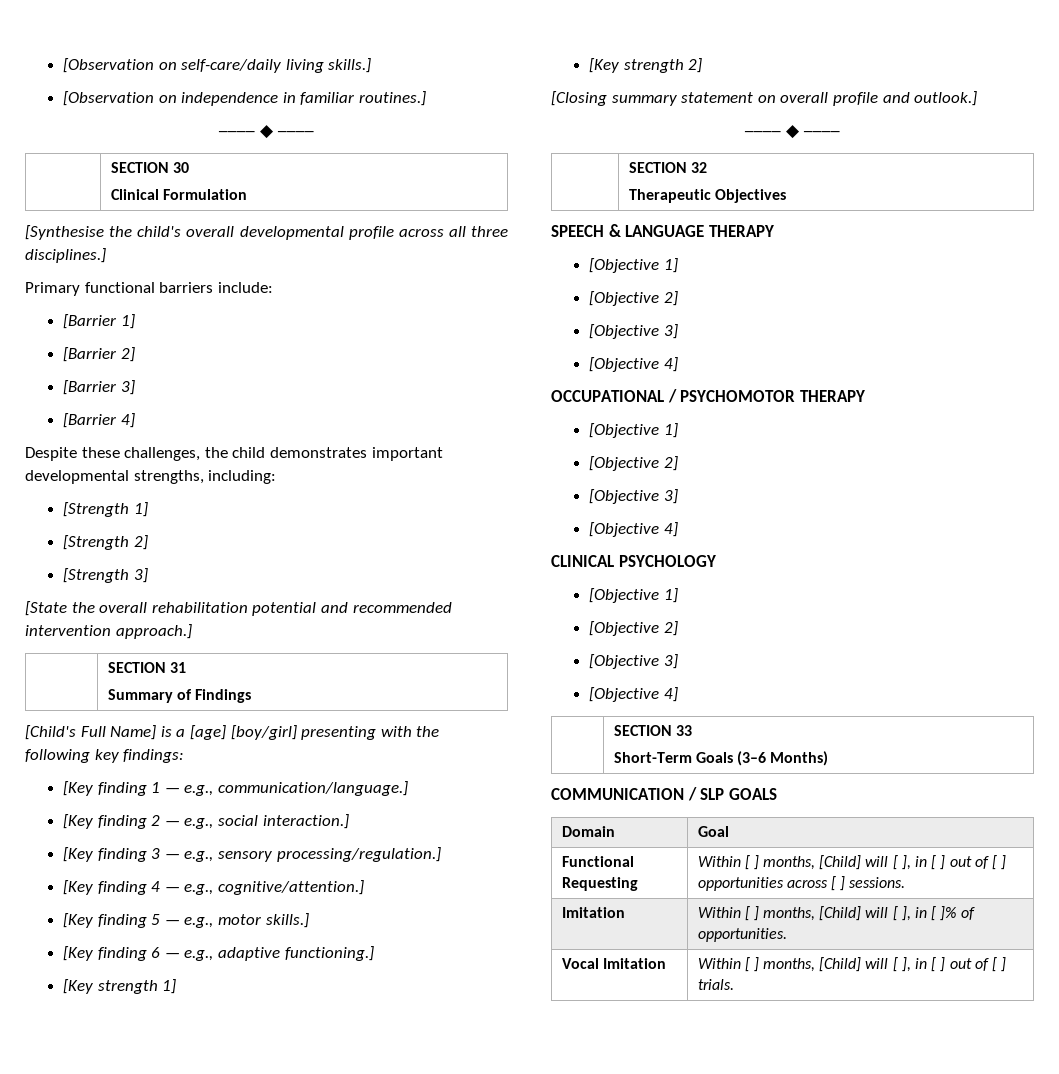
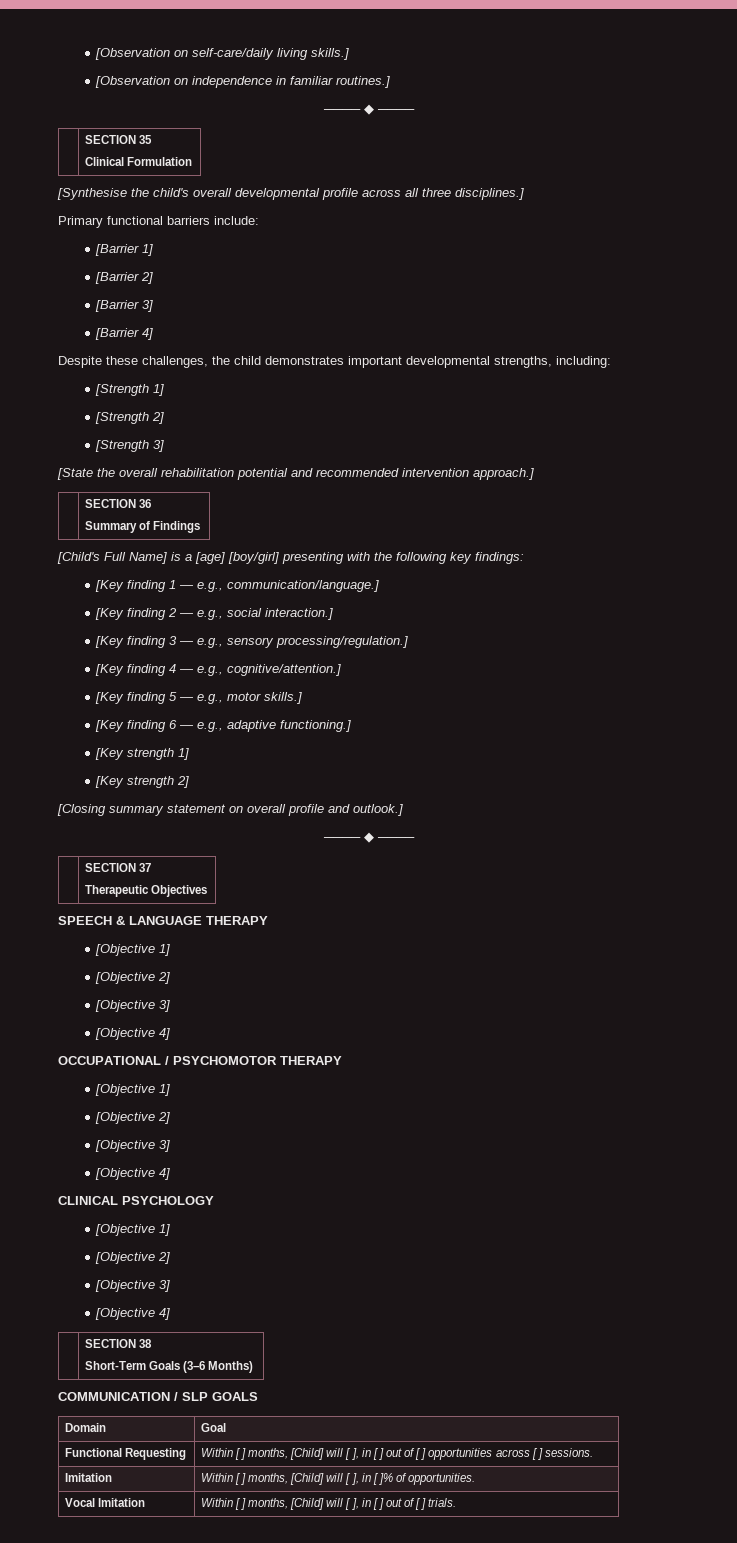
[172,162,189,173] 30 -> [138,135,152,144] 35
[169,662,186,673] 31 -> [138,499,151,508] 36
[690,162,707,173] 32 -> [138,863,151,872] 37
[675,725,692,736] 33 -> [138,1339,152,1348] 38

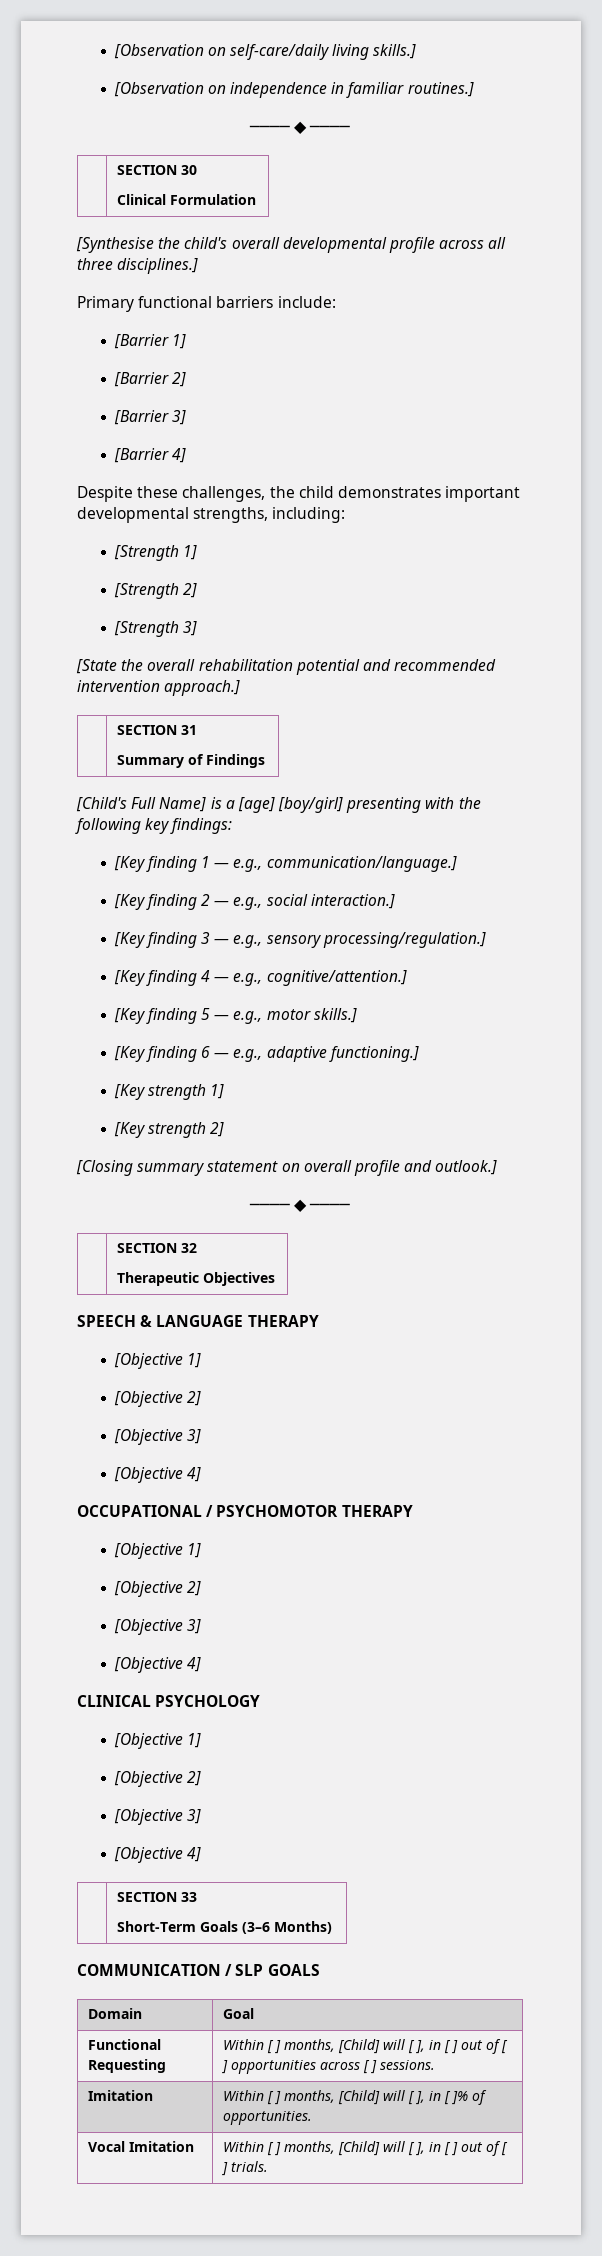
[138,135,152,144] 35 -> [180,165,197,175] 30
[138,499,151,508] 36 -> [180,725,197,735] 31
[138,863,151,872] 37 -> [180,1243,197,1253] 32
[138,1339,152,1348] 38 -> [180,1892,197,1902] 33

